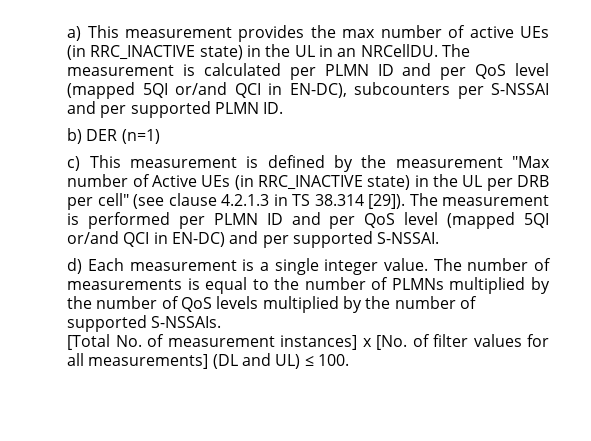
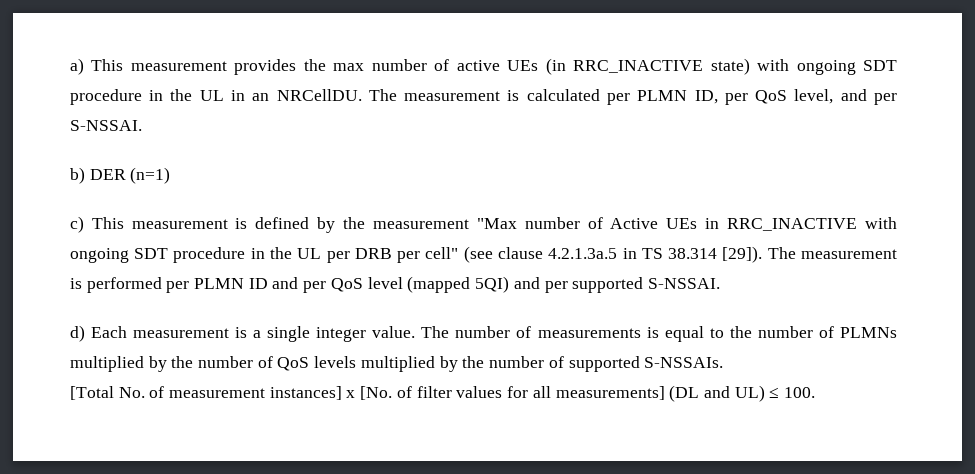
(243, 52) none -> [757,59,898,75] [69,89,142,105] with ongoing SDT procedure
[377,63,550,80] [67,82,550,99] [67,101,284,118] ID and per QoS level (mapped 5QI or/and QCI in EN-DC), subcounters per S-NSSAI and per supported PLMN ID. -> [694,89,898,105] [69,120,142,131] ID, per QoS level, and per S-NSSAI.
[234,175,411,190] (in RRC_INACTIVE state) -> [705,217,897,231] [69,247,246,263] in RRC_INACTIVE with ongoing SDT procedure
[221,194,270,206] 4.2.1.3 -> [548,248,618,259] 4.2.1.3a.5
[523,213,549,228] [67,231,226,247] 5QI or/and QCI in EN-DC) -> [475,276,510,293] 5QI)

